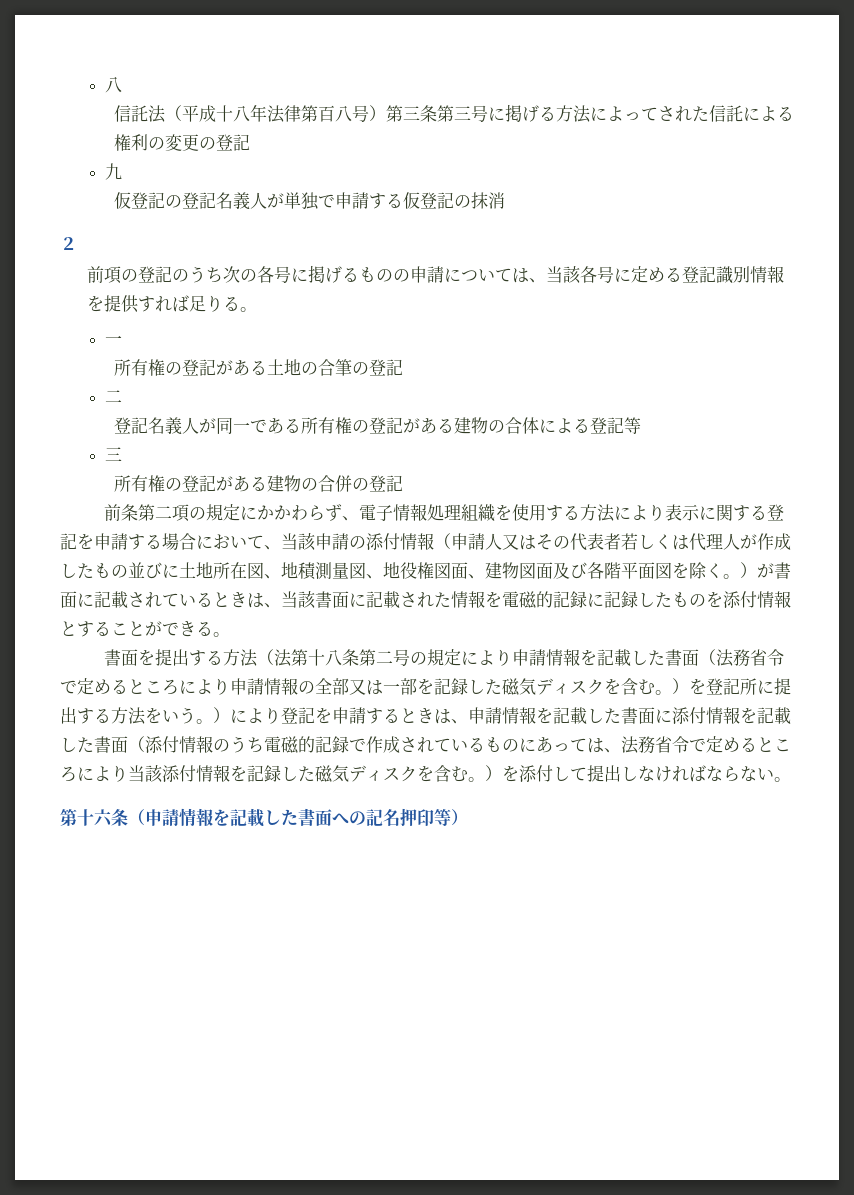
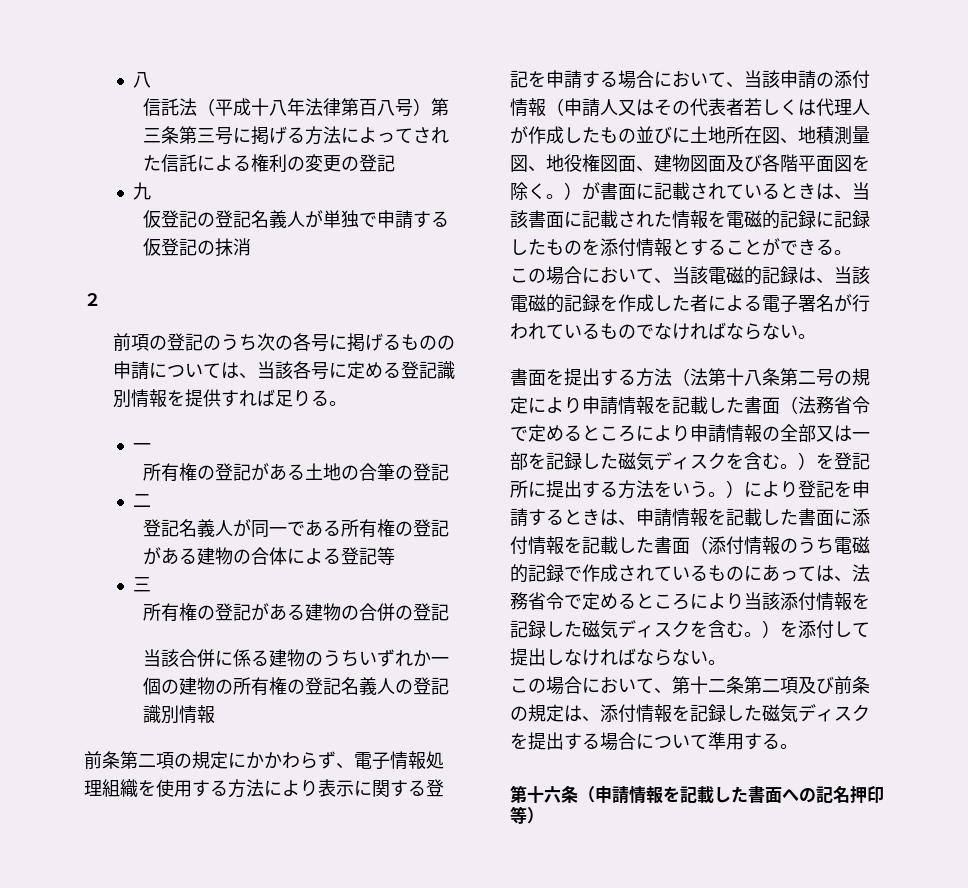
(403, 483) none -> [142,649,449,667] [142,677,449,696] [142,705,215,724] // 当該合併に係る建物のうちいずれか一個の建物の所有権の登記名義人の登記識別情報
(230, 634) none -> [510,266,870,285] [510,294,870,313] [510,322,816,340] // この場合において、当該電磁的記録は、当該電磁的記録を作成した者による電子署名が行われているものでなければならない。
(791, 779) none -> [510,676,870,695] [510,704,870,723] [510,732,798,751] // この場合において、第十二条第二項及び前条の規定は、添付情報を記録した磁気ディスクを提出する場合について準用する。

